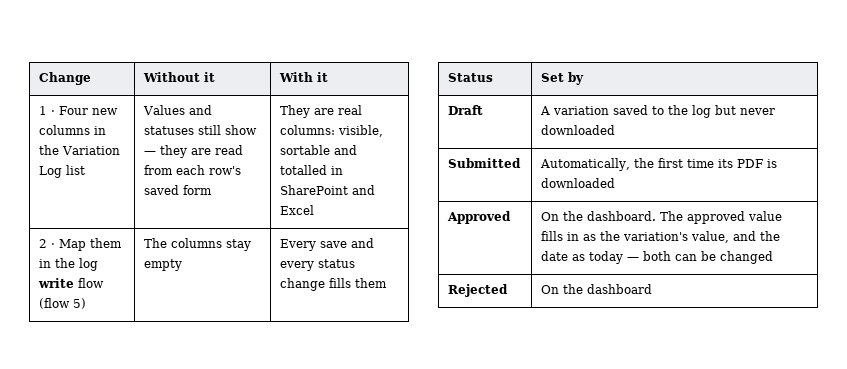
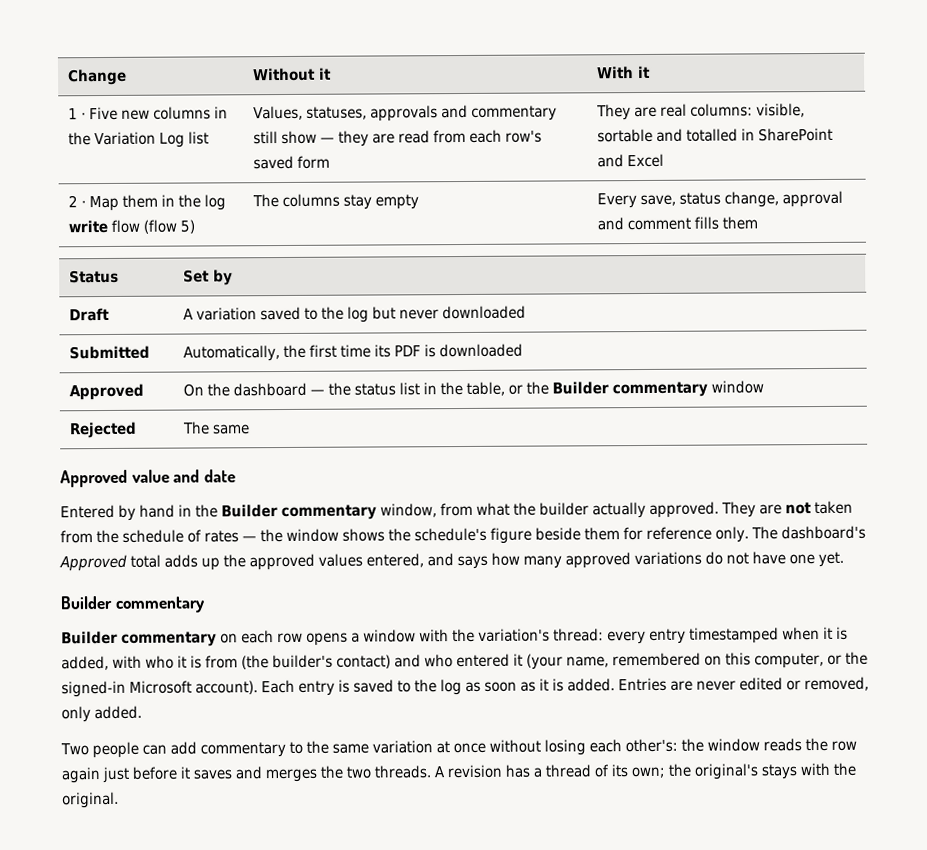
[59,106,89,115] Four -> [89,106,119,121] Five
[143,105,213,115] [144,126,195,135] Values and statuses -> [253,104,558,122] Values, statuses, approvals and commentary
[320,238,375,248] [280,259,356,271] [280,278,326,291] save and every status change -> [640,190,844,208] [597,217,692,231] save, status change, approval and comment
[587,211,783,224] [541,231,781,243] [541,251,774,264] [448,284,509,297] [541,284,653,294] dashboard. The approved value fills in as the variation's value, and the date as today — both can be changed // Rejected | On the dashboard -> [233,380,765,398] [69,421,138,439] [182,421,251,435] [60,469,236,488] [60,500,853,521] [60,525,866,544] [59,551,844,572] [60,595,205,613] [61,626,848,647] [61,651,868,671] [61,676,869,698] [61,705,142,723] [60,737,857,759] [61,762,856,784] [62,791,119,809] dashboard — the status list in the table, or the Builder commentary window // Rejected | The same // Approved value and date // Entered by hand in the Builder commentary window, from what the builder actually approved. They are not taken from the schedule of rates — the window shows the schedule's figure beside them for reference only. The dashboard's Approved total adds up the approved values entered, and says how many approved variations do not have one yet. // Builder commentary // Builder commentary on each row opens a window with the variation's thread: every entry timestamped when it is added, with who it is from (the builder's contact) and who entered it (your name, remembered on this computer, or the signed-in Microsoft account). Each entry is saved to the log as soon as it is added. Entries are never edited or removed, only added. // Two people can add commentary to the same variation at once without losing each other's: the window reads the row again just before it saves and merges the two threads. A revision has a thread of its own; the original's stays with the original.

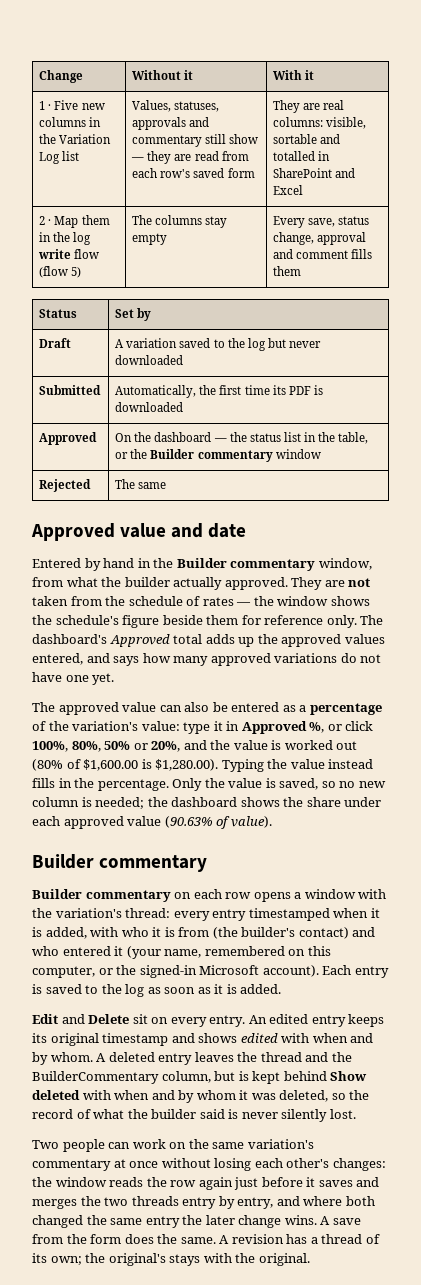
(844, 559) none -> [32,702,382,715] [32,721,374,734] [32,740,358,752] [32,759,374,772] [32,778,386,791] [32,797,382,809] [32,816,272,829] // The approved value can also be entered as a percentage of the variation's value: type it in Approved %, or click 100%, 80%, 50% or 20%, and the value is worked out (80% of $1,600.00 is $1,280.00). Typing the value instead fills in the percentage. Only the value is saved, so no new column is needed; the dashboard shows the share under each approved value (90.63% of value).
[618,676,869,692] [61,705,142,723] [60,740,433,759] Entries are never edited or removed, only added. // Two people can add commentary to the same variation -> [32,1014,385,1027] [32,1033,374,1046] [32,1052,352,1065] [32,1071,368,1084] [32,1090,370,1103] [32,1109,356,1122] [32,1139,314,1152] [32,1159,111,1171] // Edit and Delete sit on every entry. An edited entry keeps its original timestamp and shows edited with when and by whom. A deleted entry leaves the thread and the BuilderCommentary column, but is kept behind Show deleted with when and by whom it was deleted, so the record of what the builder said is never silently lost. // Two people can work on the same variation's commentary
[624,738,678,753] other's: -> [286,1158,386,1171] other's changes:
[374,765,431,779] threads. -> [131,1196,375,1209] [32,1215,361,1228] [32,1234,216,1244] threads entry by entry, and where both changed the same entry the later change wins. A save from the form does the same.

